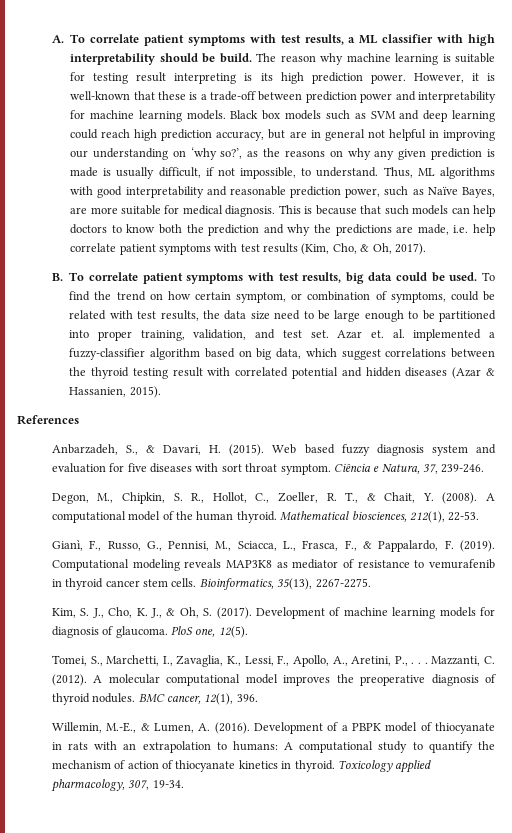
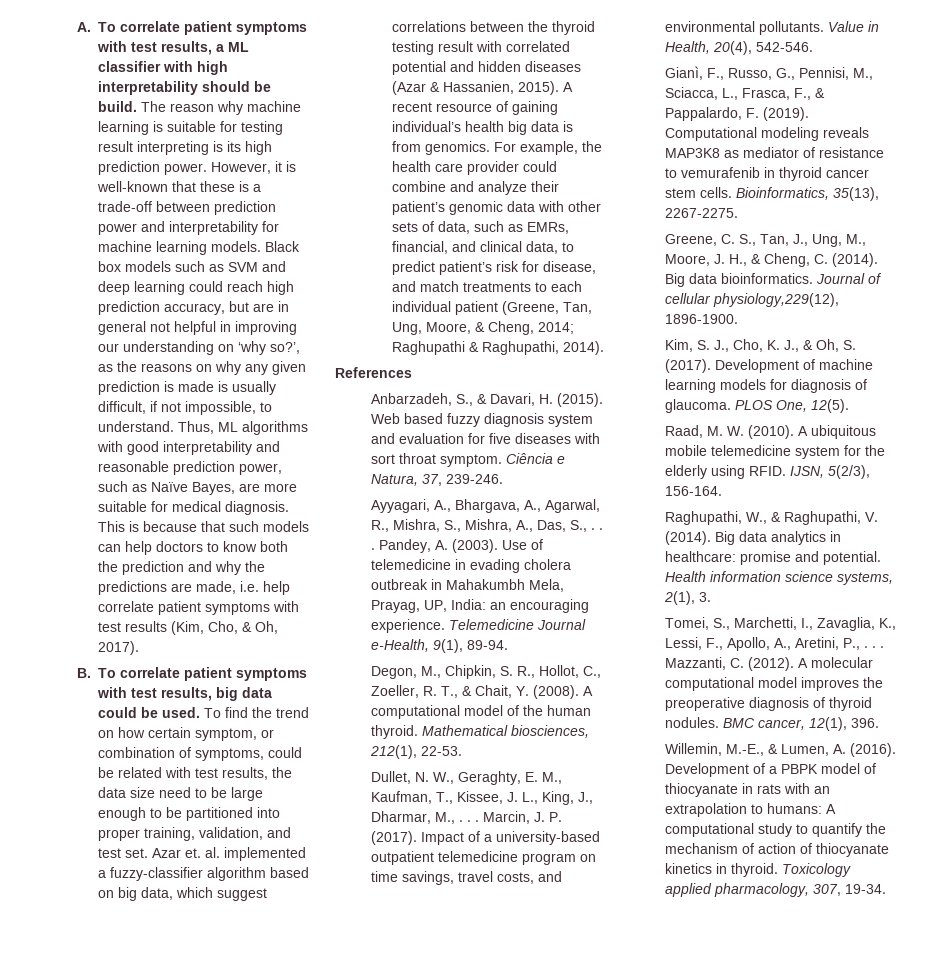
(161, 392) none -> [563,82,574,92] [392,101,559,115] [392,121,574,135] [392,141,603,155] [392,161,558,175] [392,181,560,195] [392,201,602,215] [392,221,570,234] [392,241,575,254] [392,261,597,275] [392,281,583,292] [392,301,593,315] [392,321,575,335] [392,341,605,355] A recent resource of gaining individual’s health big data is from genomics. For example, the health care provider could combine and analyze their patient’s genomic data with other sets of data, such as EMRs, financial, and clinical data, to predict patient’s risk for disease, and match treatments to each individual patient (Greene, Tan, Ung, Moore, & Cheng, 2014; Raghupathi & Raghupathi, 2014).
(485, 468) none -> [371,499,601,513] [371,519,604,532] [371,539,544,553] [371,559,572,573] [371,579,565,592] [371,599,590,613] [371,619,587,633] [371,639,509,653] // Ayyagari, A., Bhargava, A., Agarwal, R., Mishra, S., Mishra, A., Das, S., . . . Pandey, A. (2003). Use of telemedicine in evading cholera outbreak in Mahakumbh Mela, Prayag, UP, India: an encouraging experience. Telemedicine Journal e-Health, 9(1), 89-94.
(480, 516) none -> [371,771,563,785] [371,791,594,805] [371,811,563,824] [371,831,601,845] [371,851,597,865] [371,871,563,885] [665,21,880,35] [665,41,814,55] // Dullet, N. W., Geraghty, E. M., Kaufman, T., Kissee, J. L., King, J., Dharmar, M., . . . Marcin, J. P. (2017). Impact of a university-based outpatient telemedicine program on time savings, travel costs, and environmental pollutants. Value in Health, 20(4), 542-546.
(371, 583) none -> [665,234,867,247] [665,253,879,267] [665,273,883,287] [665,293,840,307] [665,314,739,324] // Greene, C. S., Tan, J., Ung, M., Moore, J. H., & Cheng, C. (2014). Big data bioinformatics. Journal of cellular physiology,229(12), 1896-1900.
[170,626,216,637] PloS one, -> [735,400,808,412] PLOS One,
(248, 632) none -> [665,425,877,439] [665,445,886,459] [665,465,871,479] [665,486,723,496] [665,511,879,525] [665,531,842,545] [665,551,882,565] [665,571,894,585] [664,591,712,605] // Raad, M. W. (2010). A ubiquitous mobile telemedicine system for the elderly using RFID. IJSN, 5(2/3), 156-164. // Raghupathi, W., & Raghupathi, V. (2014). Big data analytics in healthcare: promise and potential. Health information science systems, 2(1), 3.

